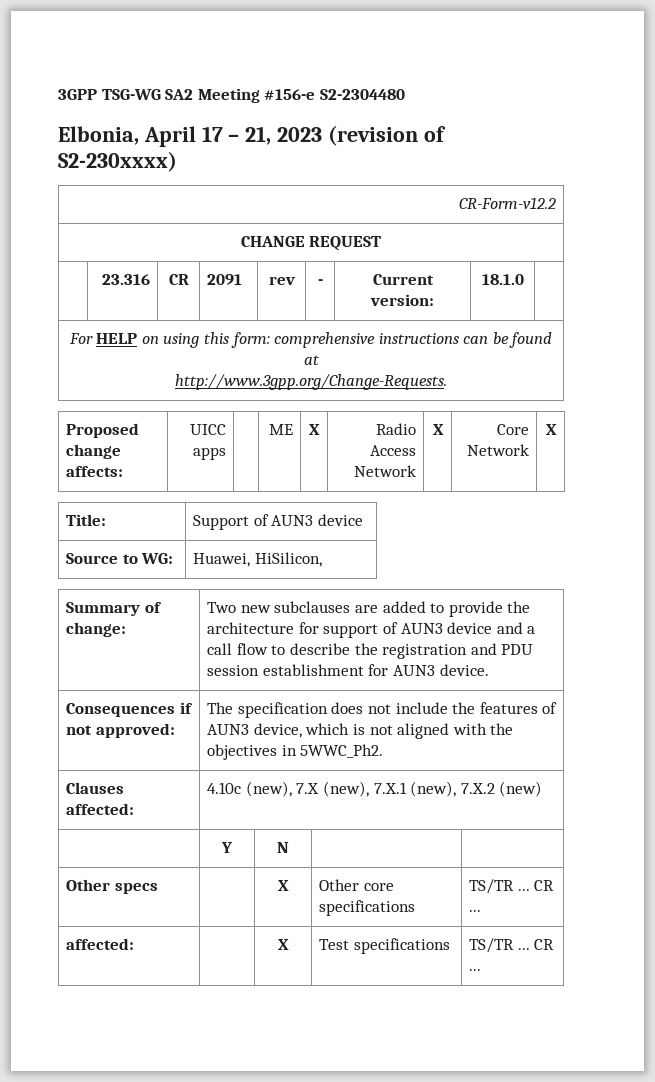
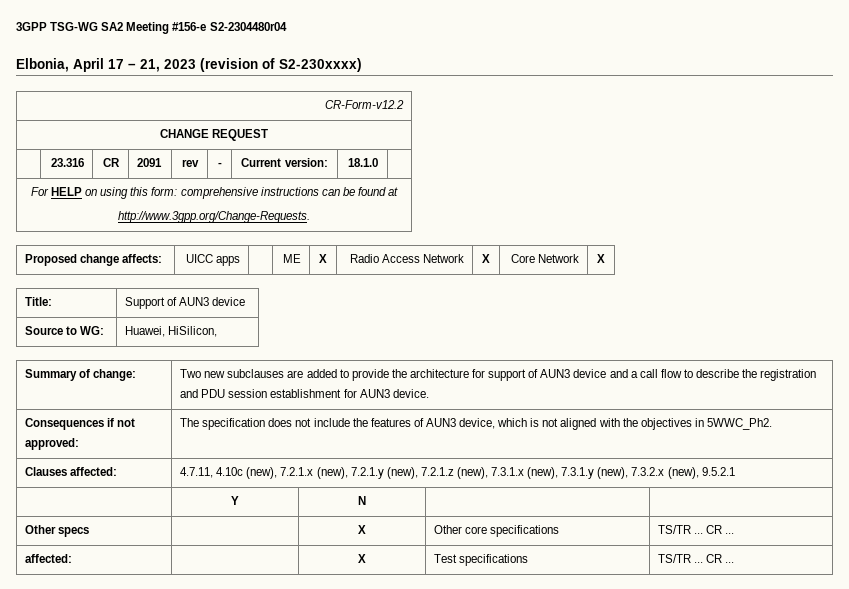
[319,89,405,100] S2-2304480 -> [209,22,287,31] S2-2304480r04
(135, 809) none -> [180,467,214,478] 4.7.11,
[296,781,543,797] 7.X (new), 7.X.1 (new), 7.X.2 (new) -> [280,467,735,479] 7.2.1.x (new), 7.2.1.y (new), 7.2.1.z (new), 7.3.1.x (new), 7.3.1.y (new), 7.3.2.x (new), 9.5.2.1

